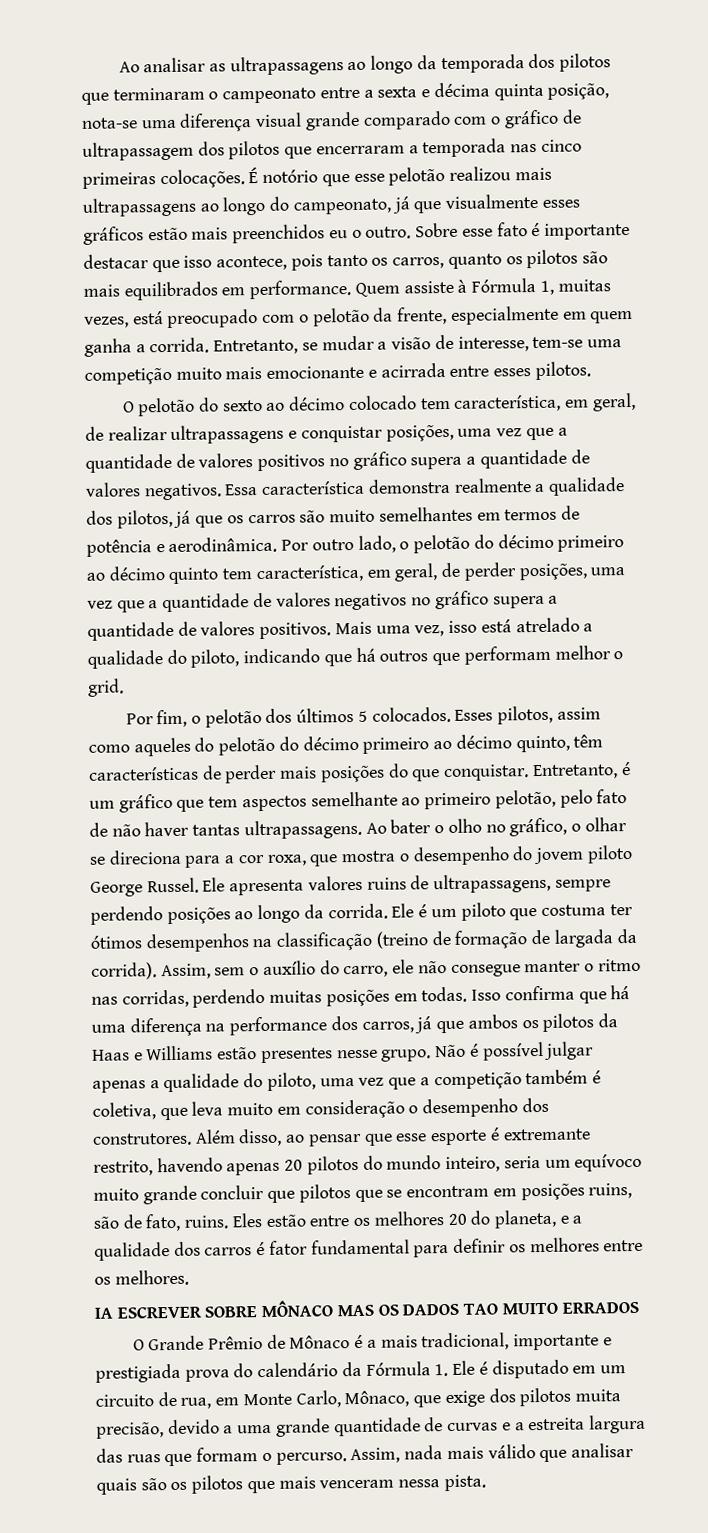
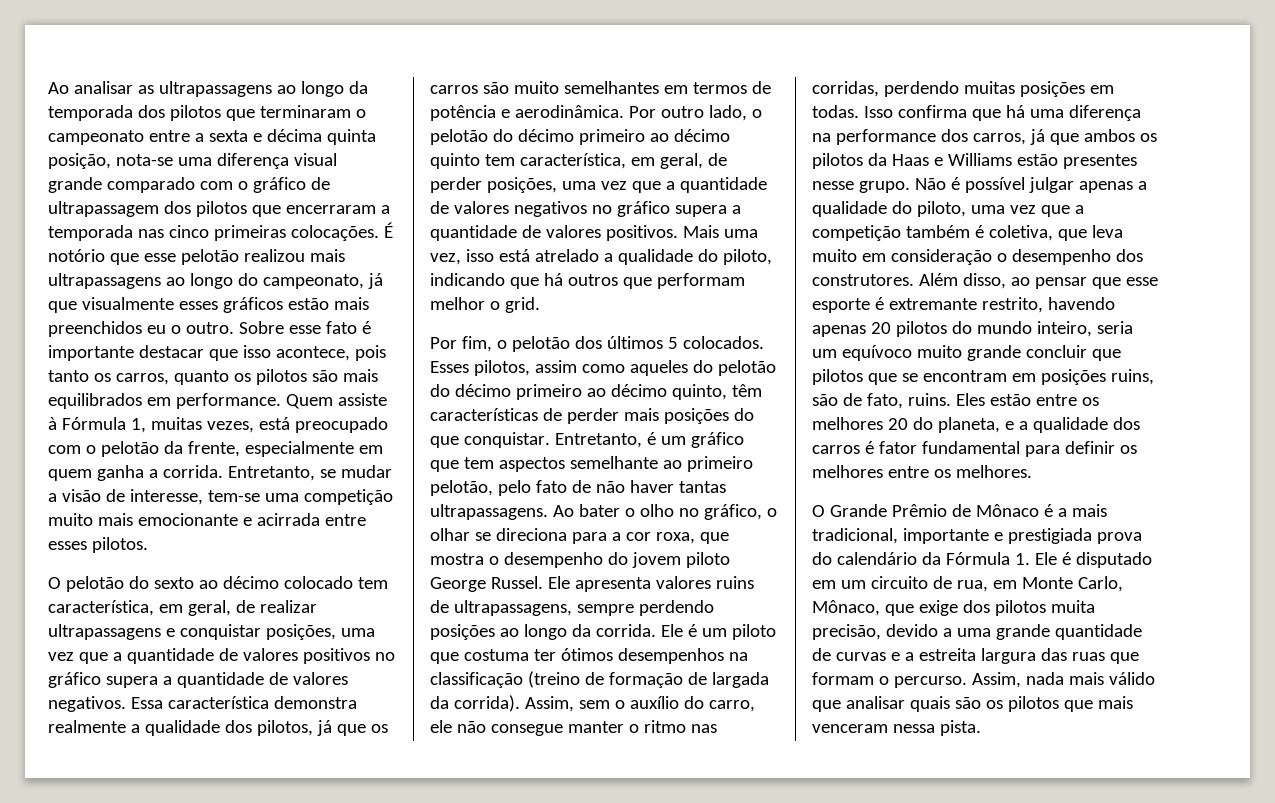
[94,1300,639,1319] // IA ESCREVER SOBRE MÔNACO MAS OS DADOS TAO MUITO ERRADOS -> (1032, 471) none

